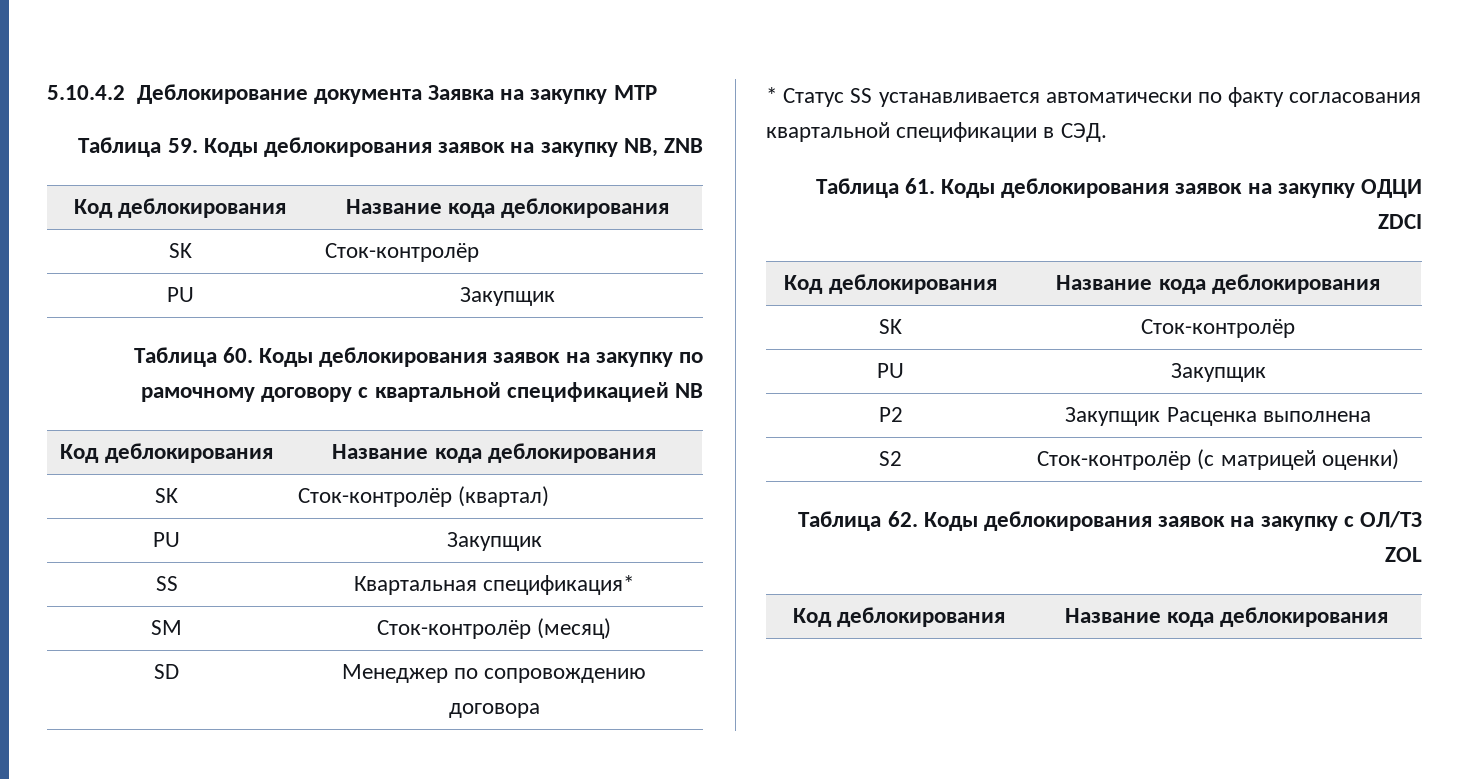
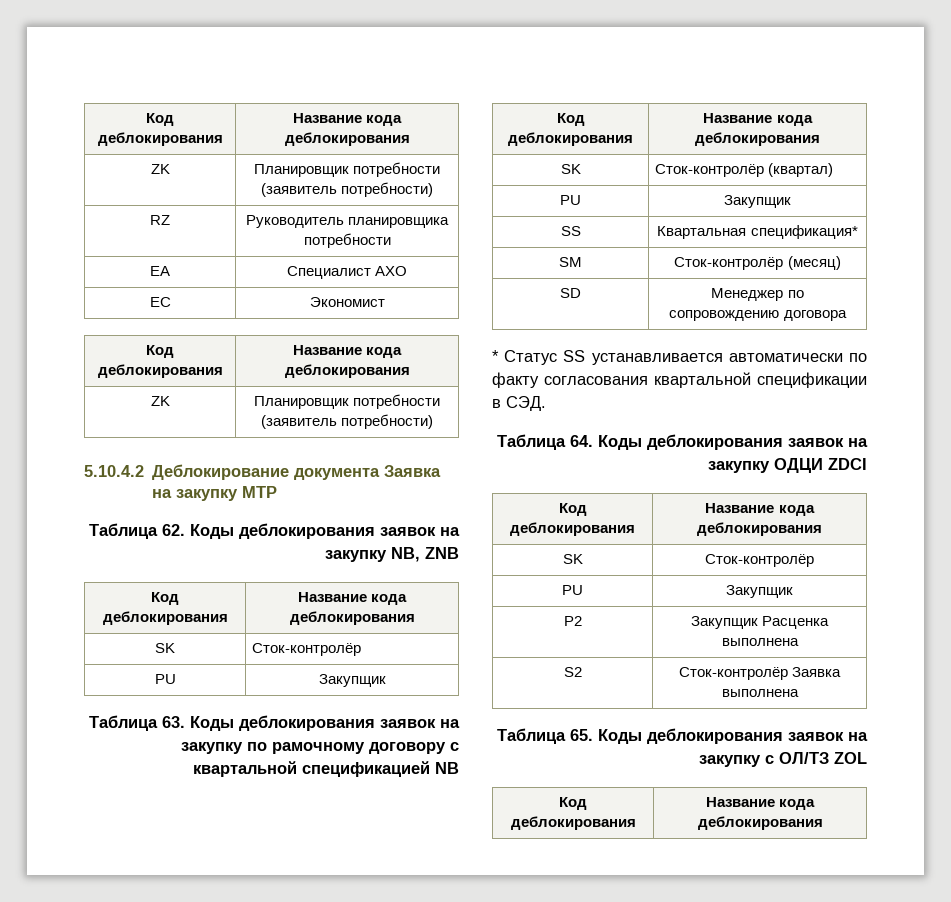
(47, 92) none -> [146,113,174,126] [97,132,223,146] [292,113,403,126] [284,132,410,146] [150,164,170,174] [253,162,441,177] [260,182,434,197] [150,215,170,225] [245,215,450,228] [303,233,391,248] [150,266,170,276] [286,266,408,279] [149,297,171,307] [309,297,385,307] [146,345,174,358] [97,364,223,378] [292,345,403,358] [284,364,410,378] [150,396,170,406] [253,394,441,409] [260,414,434,429] Код деблокирования | Название кода деблокирования // ZK | Планировщик потребности (заявитель потребности) // RZ | Руководитель планировщика потребности // EA | Специалист АХО // EC | Экономист // Код деблокирования | Название кода деблокирования // ZK | Планировщик потребности (заявитель потребности) //
[167,138,198,153] 59. -> [162,524,185,536] 62.
[222,347,253,363] 60. -> [162,716,185,728] 63.
[904,178,935,194] 61. -> [570,435,593,447] 64.
[1197,449,1399,470] [798,511,918,531] (с матрицей оценки) // Таблица 62. -> [792,667,842,677] [721,689,799,697] [497,728,593,744] Заявка выполнена // Таблица 65.

